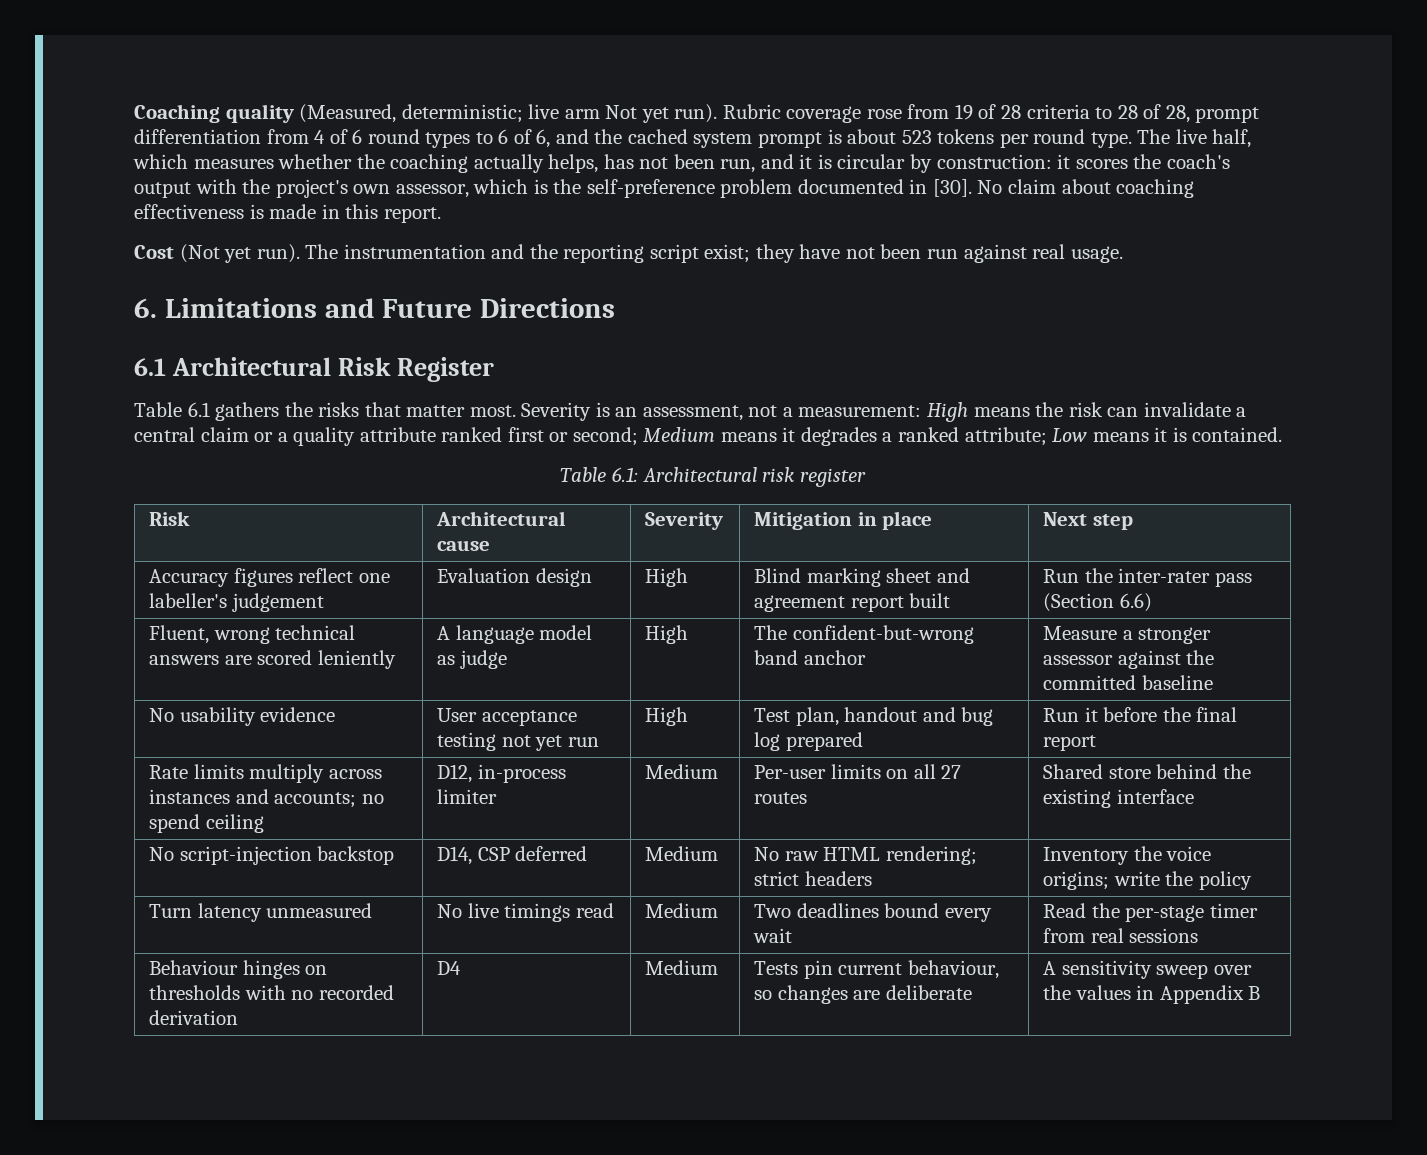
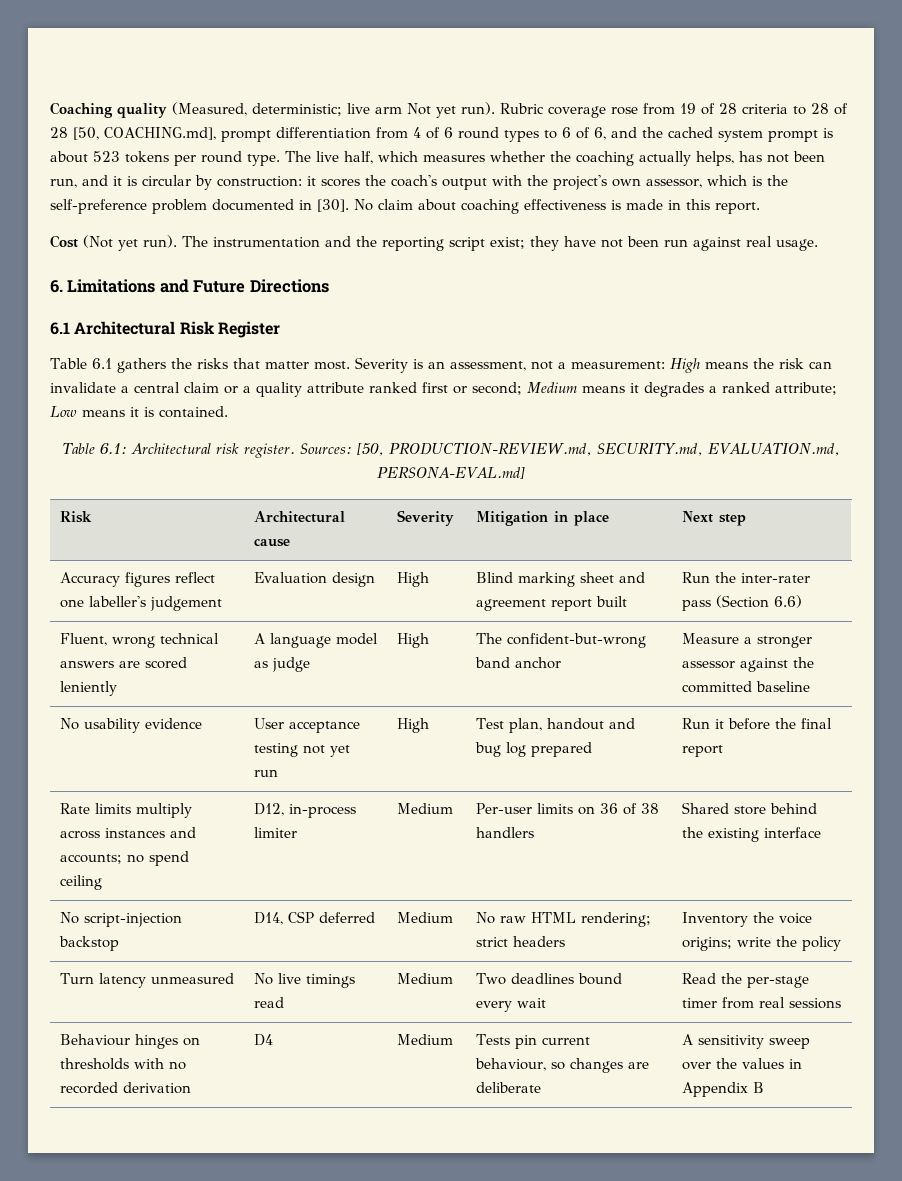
[1165,105,1190,123] 28, -> [50,127,216,140] 28 [50, COACHING.md],
[799,468,866,487] register -> [244,443,840,458] [377,467,526,479] register. Sources: [50, PRODUCTION-REVIEW.md, SECURITY.md, EVALUATION.md, PERSONA-EVAL.md]
[913,764,962,779] [754,792,808,804] all 27 routes -> [600,803,660,815] [476,827,535,838] 36 of 38 handlers

